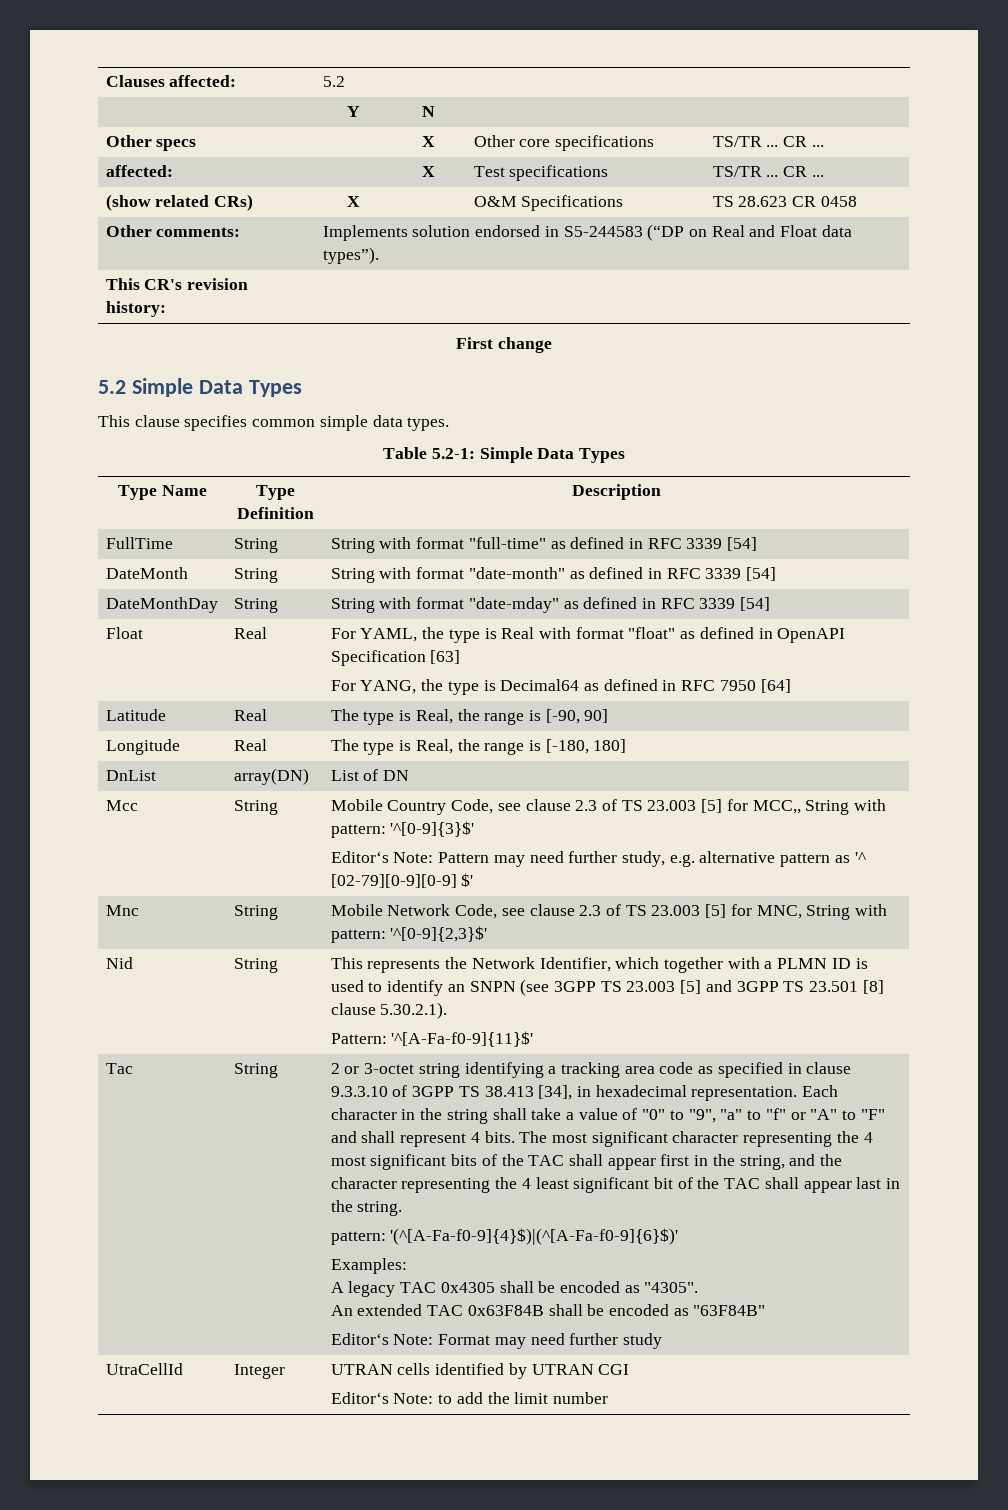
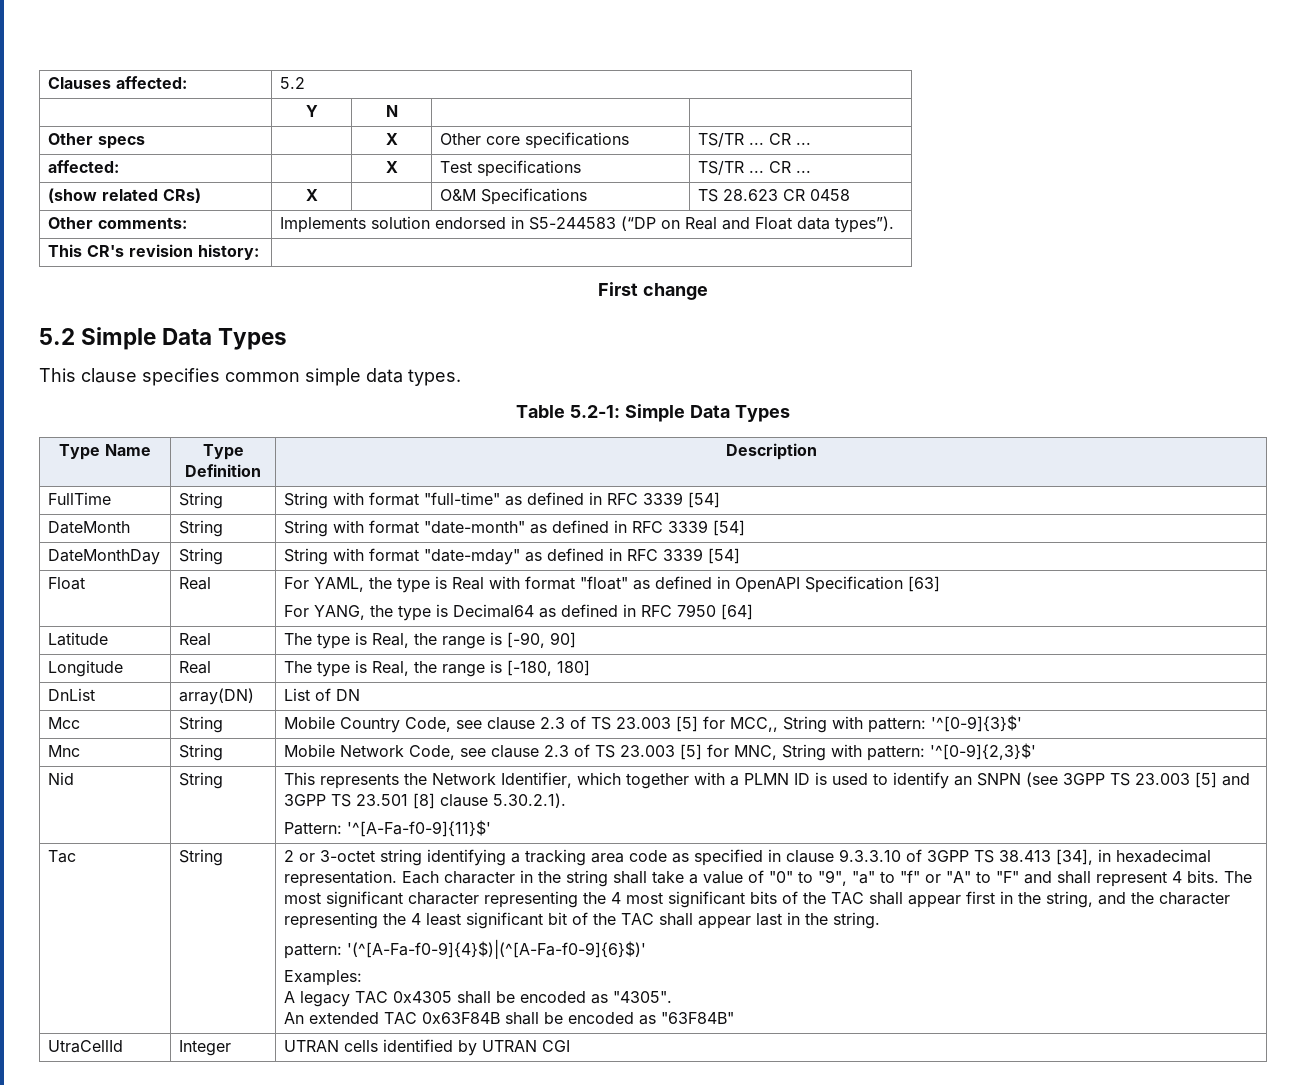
[330,851,866,867] [330,873,474,888] // Editor‘s Note: Pattern may need further study, e.g. alternative pattern as '^ [02-79][0-9][0-9] $' -> (1023, 723) none
[330,1333,662,1349] // Editor‘s Note: Format may need further study -> (735, 1018) none
[330,1392,608,1404] // Editor‘s Note: to add the limit number -> (571, 1046) none

